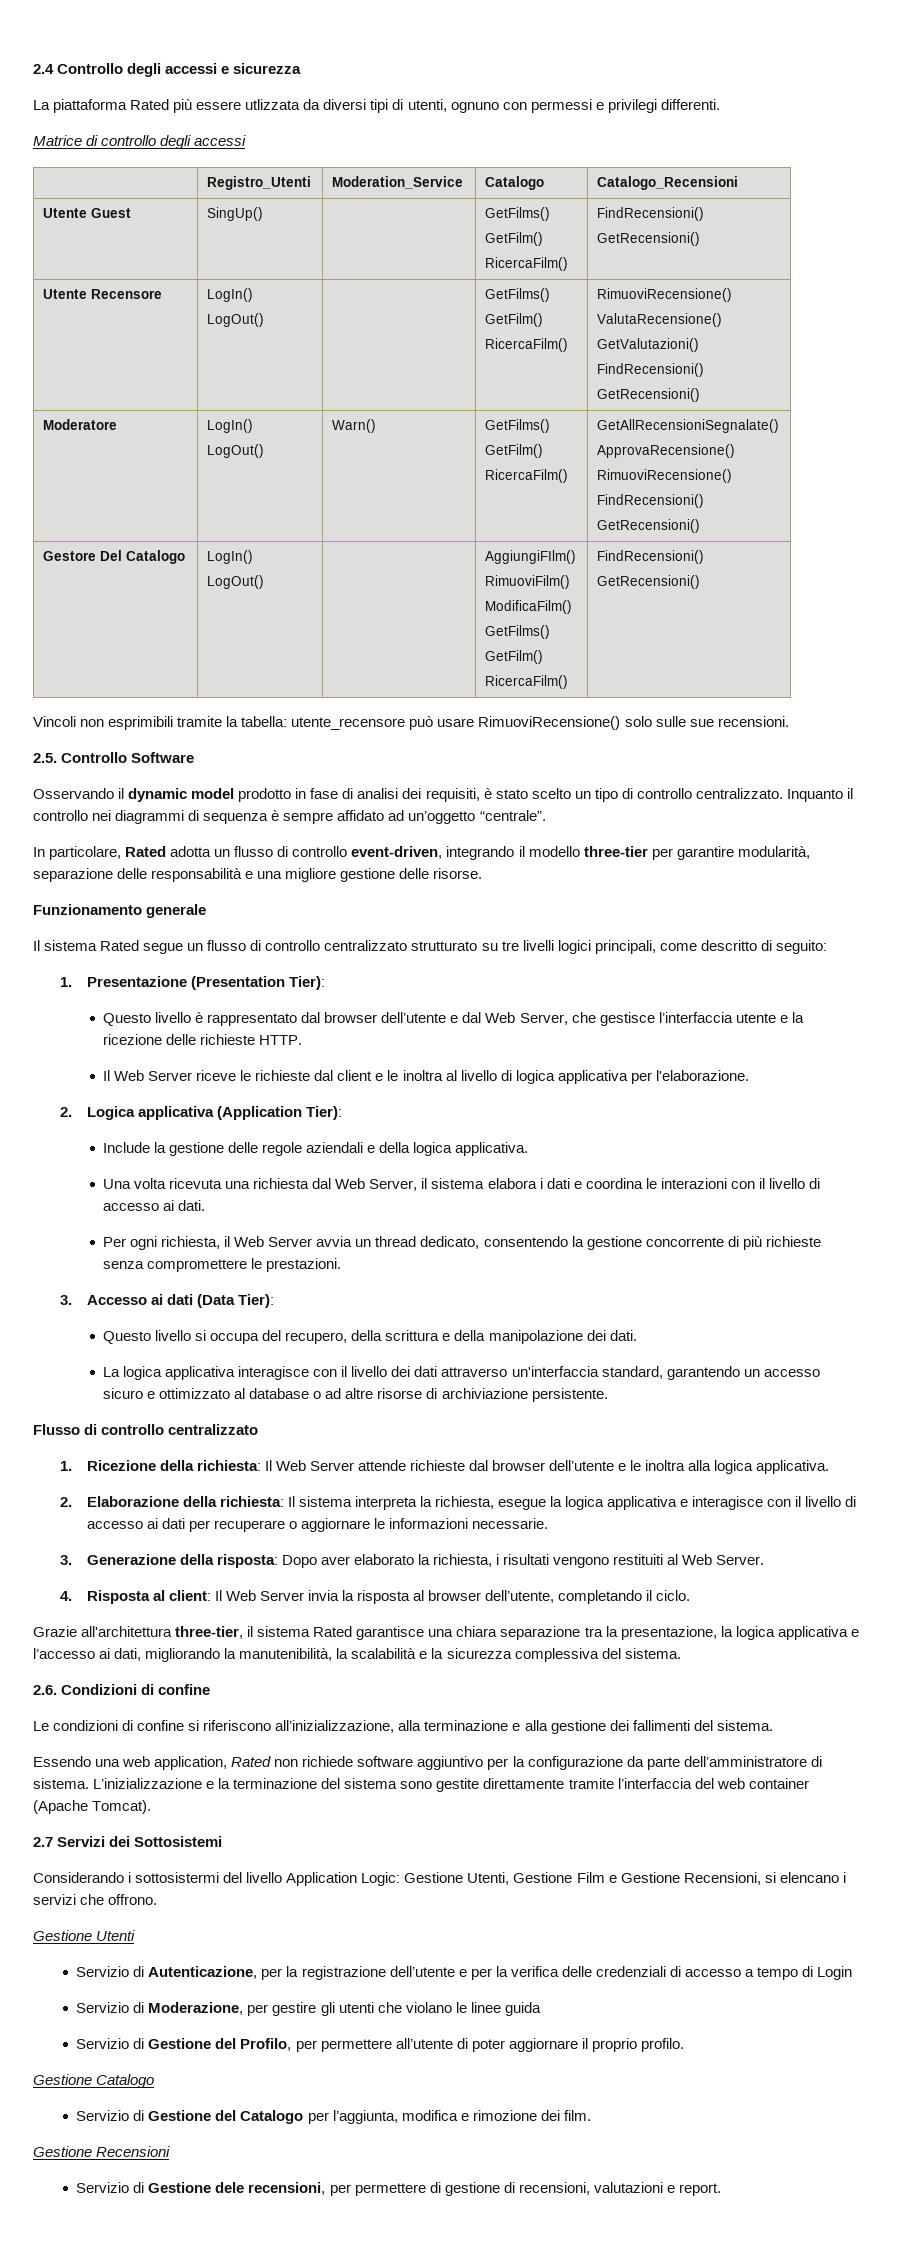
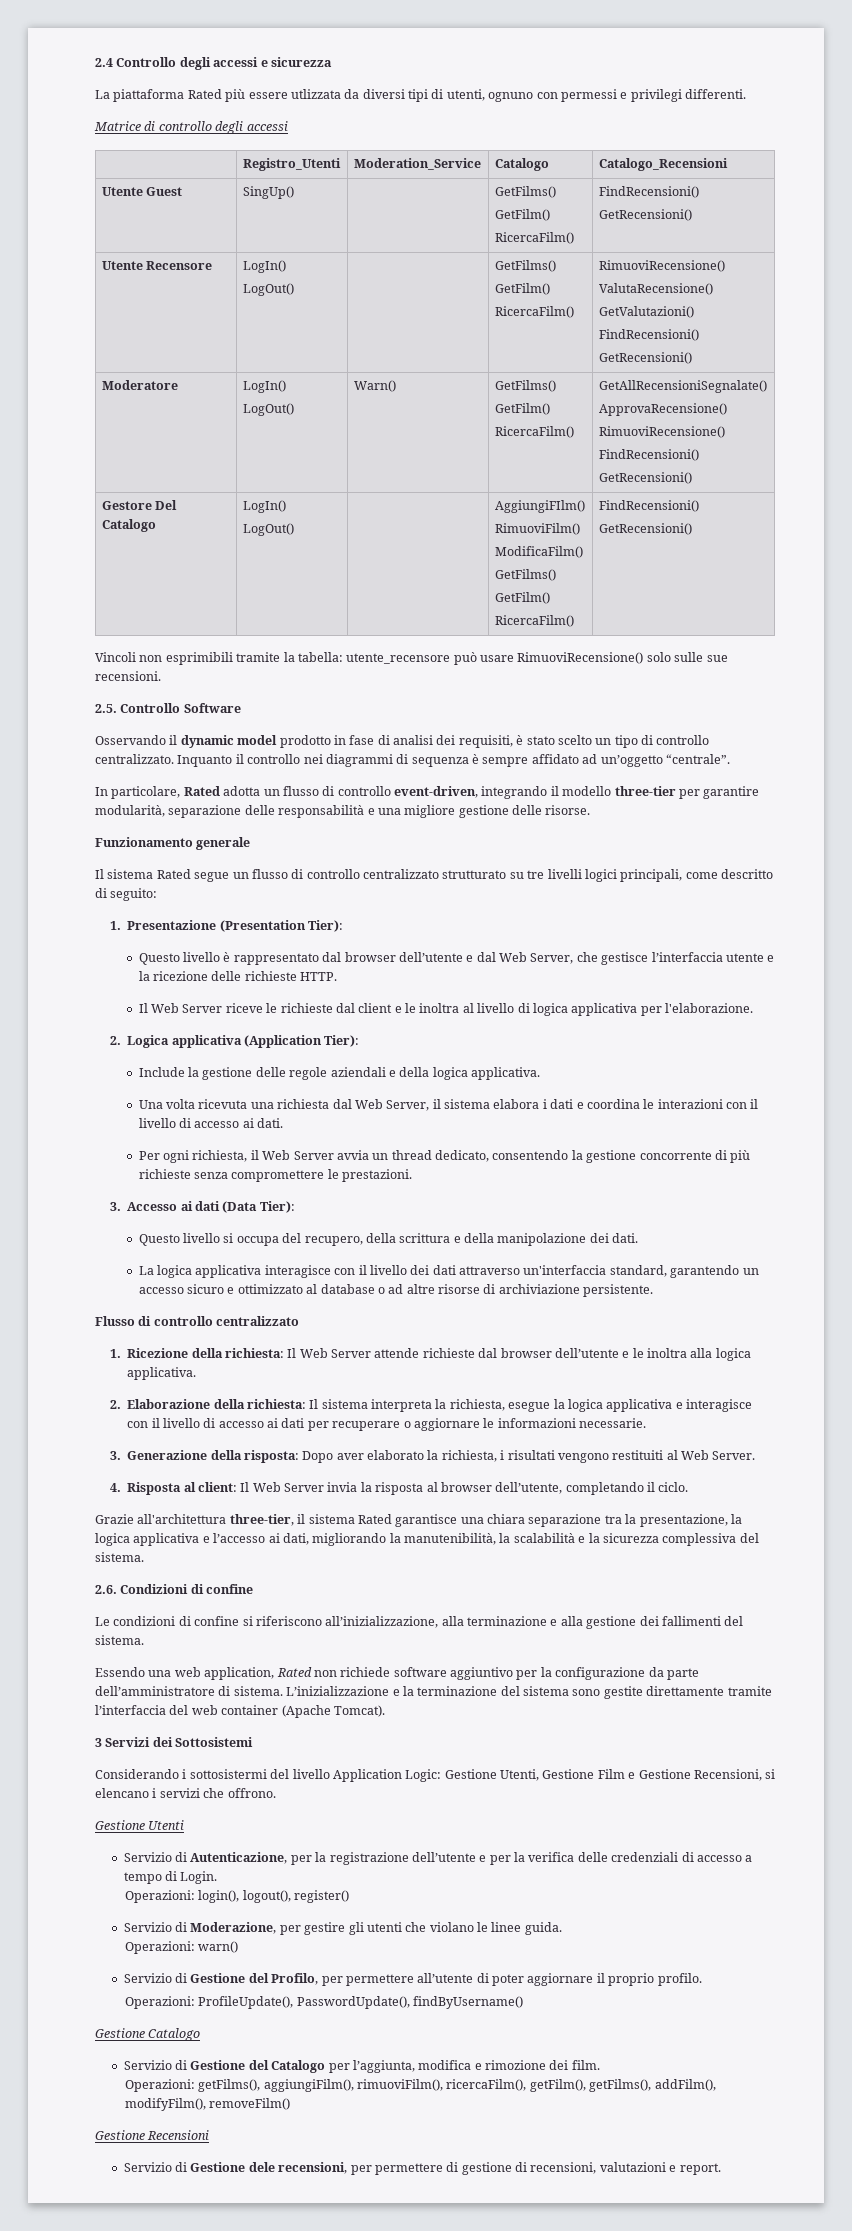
[33,1837,53,1847] 2.7 -> [95,1738,102,1747] 3
[817,1966,853,1980] Login -> [180,1871,218,1884] [124,1890,350,1903] Login. // Operazioni: login(), logout(), register()
[504,2002,541,2016] guida -> [524,1922,562,1935] [124,1941,239,1954] guida. // Operazioni: warn()
(684, 2045) none -> [124,1996,524,2009] // Operazioni: ProfileUpdate(), PasswordUpdate(), findByUsername()
(591, 2115) none -> [124,2079,716,2092] [124,2098,291,2111] // Operazioni: getFilms(), aggiungiFilm(), rimuoviFilm(), ricercaFilm(), getFilm(), getFilms(), addFilm(), modifyFilm(), removeFilm()

